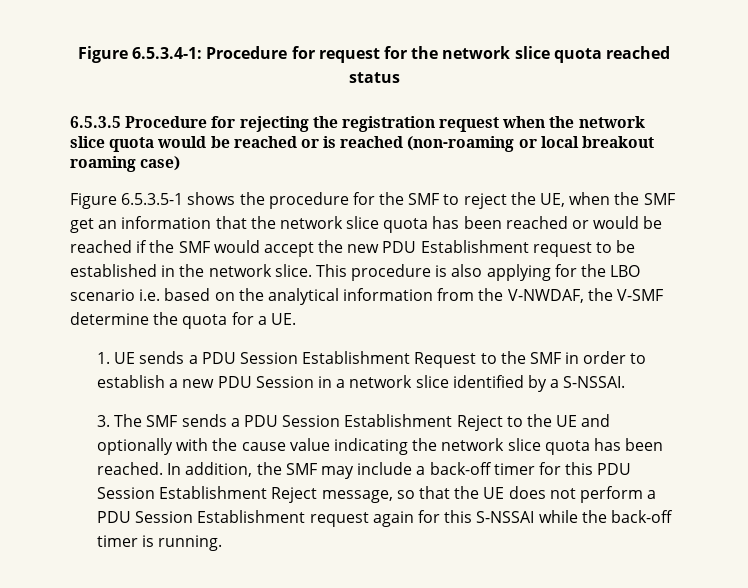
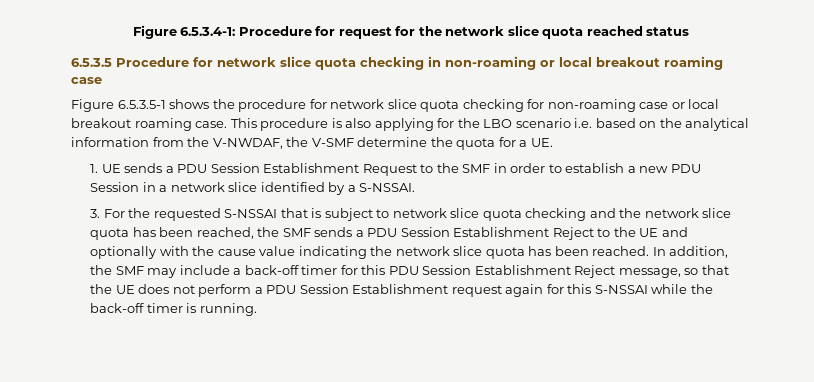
[239,116,645,132] [70,136,655,152] [70,156,181,172] rejecting the registration request when the network slice quota would be reached or is reached (non-roaming or local breakout roaming case) -> [217,56,723,70] [71,77,102,84] network slice quota checking in non-roaming or local breakout roaming case
[379,192,675,209] [70,216,663,233] [70,240,636,257] [70,264,312,277] the SMF to reject the UE, when the SMF get an information that the network slice quota has been reached or would be reached if the SMF would accept the new PDU Establishment request to be established in the network slice. -> [330,99,720,112] [71,118,228,131] network slice quota checking for non-roaming case or local breakout roaming case.
[114,414,143,427] The -> [103,208,732,221] [90,227,280,240] For the requested S-NSSAI that is subject to network slice quota checking and the network slice quota has been reached, the

